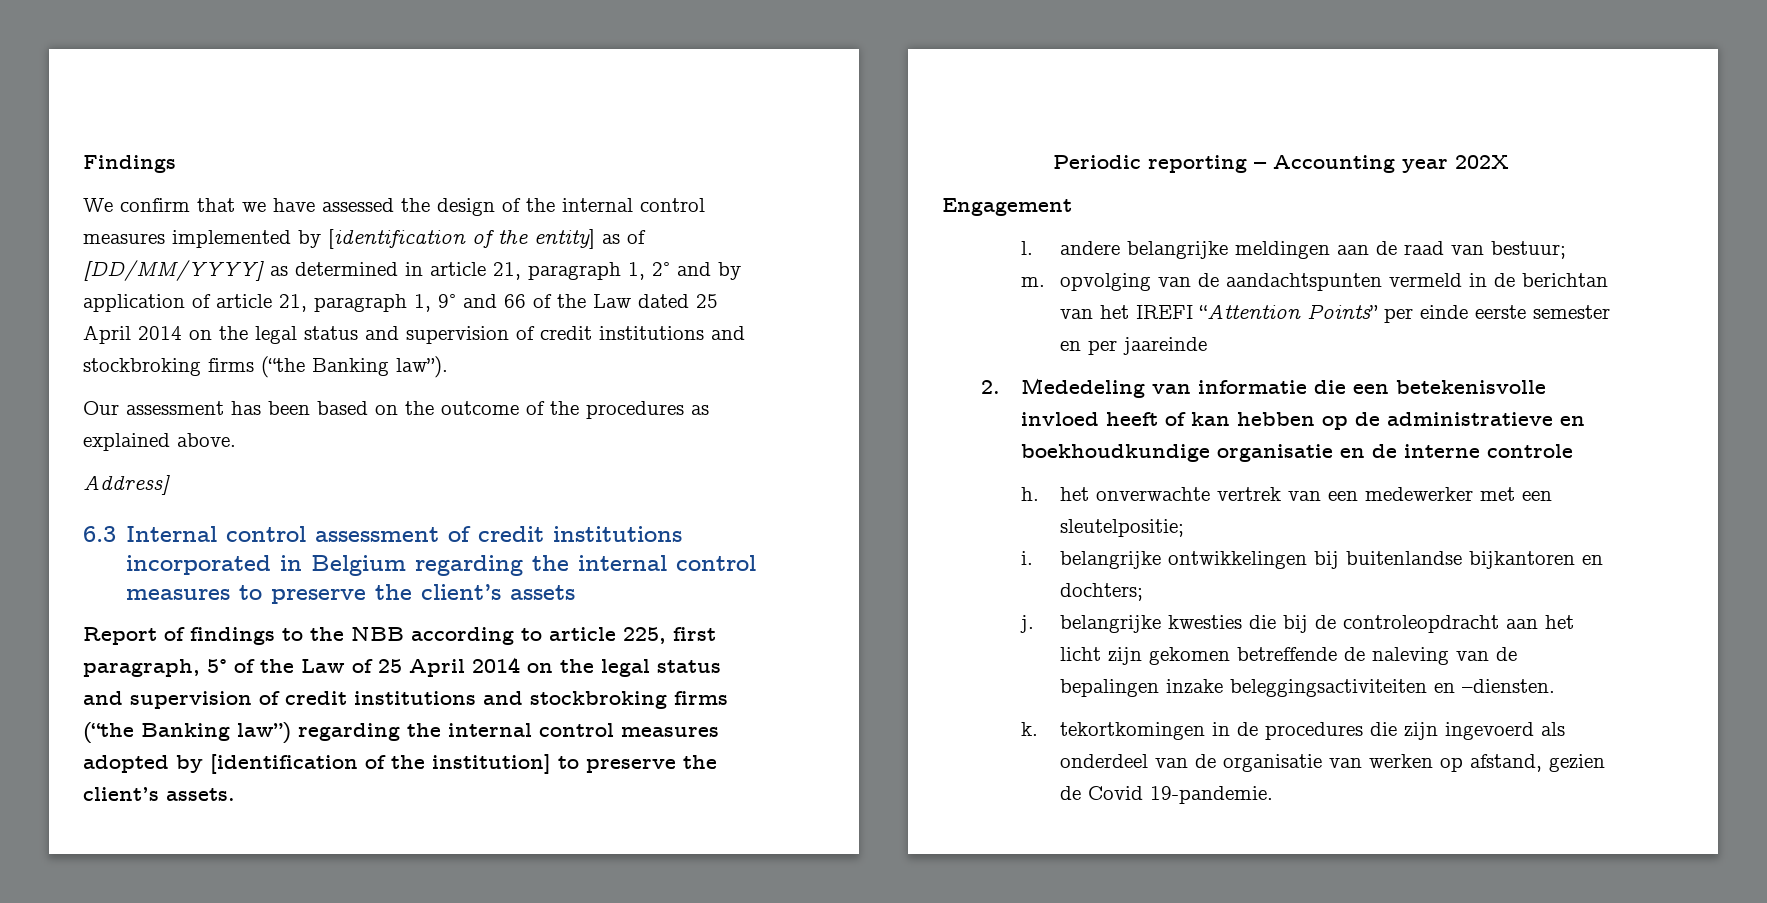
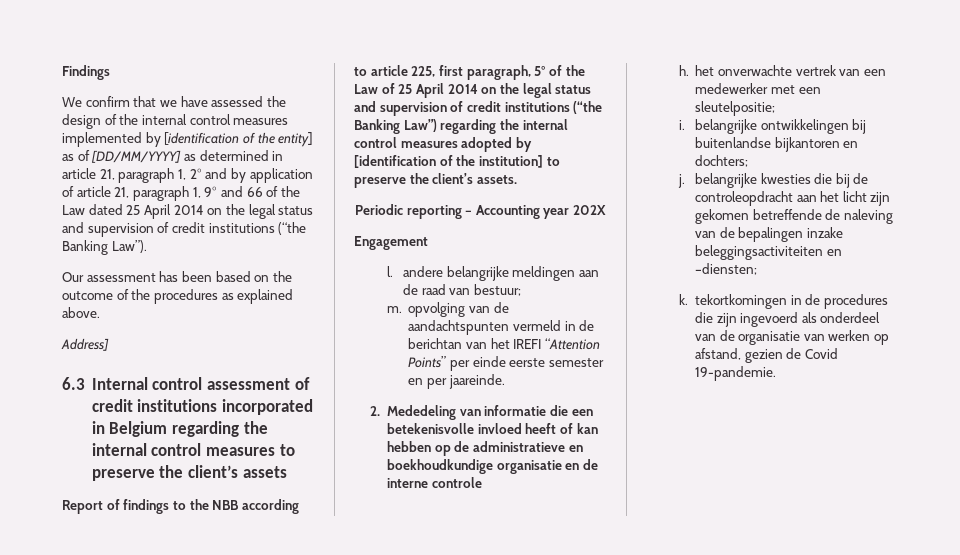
[711,326,745,340] [83,356,448,378] and stockbroking firms (“the Banking law”). -> [278,222,307,235] [62,240,147,255] (“the Banking Law”).
[483,691,728,709] [83,722,291,744] and stockbroking firms (“the Banking law”) -> [573,101,603,114] [354,119,437,134] (“the Banking Law”)
[1123,337,1208,355] jaareinde -> [448,374,505,389] jaareinde.
[1462,679,1556,693] –diensten. -> [694,263,757,275] –diensten;

